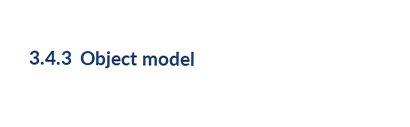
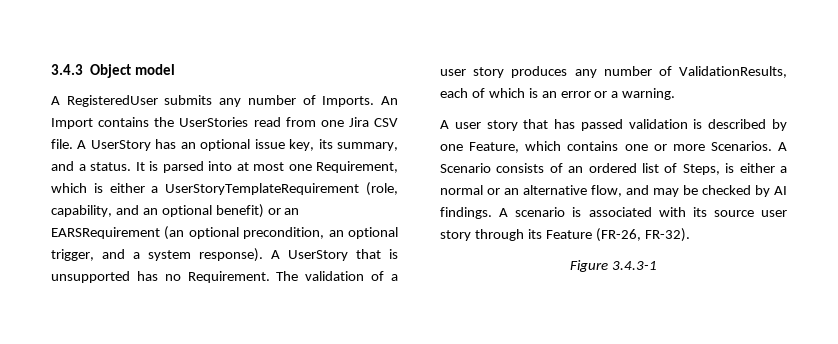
(197, 58) none -> [51,95,399,107] [51,117,398,129] [51,139,399,151] [51,161,398,173] [51,182,398,196] [51,204,300,218] [51,226,398,240] [51,248,398,262] [51,271,399,283] [440,66,787,78] [440,88,676,100] [440,119,787,131] [440,141,787,153] [440,163,787,175] [440,185,787,197] [440,207,787,219] [440,228,690,242] [570,260,657,272] // A RegisteredUser submits any number of Imports. An Import contains the UserStories read from one Jira CSV file. A UserStory has an optional issue key, its summary, and a status. It is parsed into at most one Requirement, which is either a UserStoryTemplateRequirement (role, capability, and an optional benefit) or an EARSRequirement (an optional precondition, an optional trigger, and a system response). A UserStory that is unsupported has no Requirement. The validation of a user story produces any number of ValidationResults, each of which is an error or a warning. // A user story that has passed validation is described by one Feature, which contains one or more Scenarios. A Scenario consists of an ordered list of Steps, is either a normal or an alternative flow, and may be checked by AI findings. A scenario is associated with its source user story through its Feature (FR-26, FR-32). // Figure 3.4.3-1

